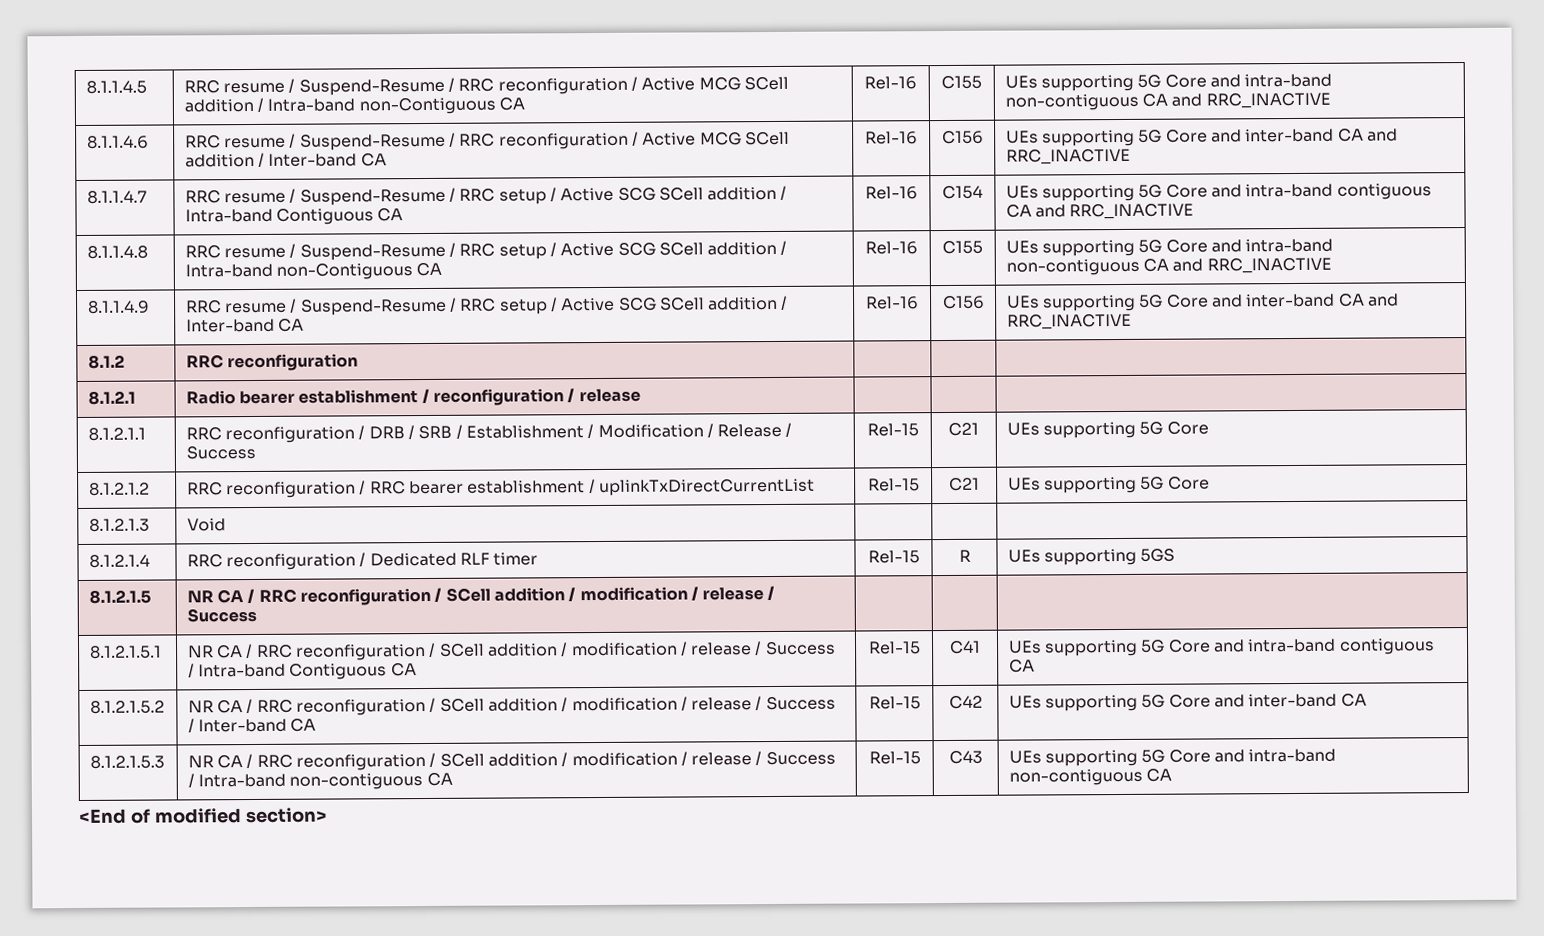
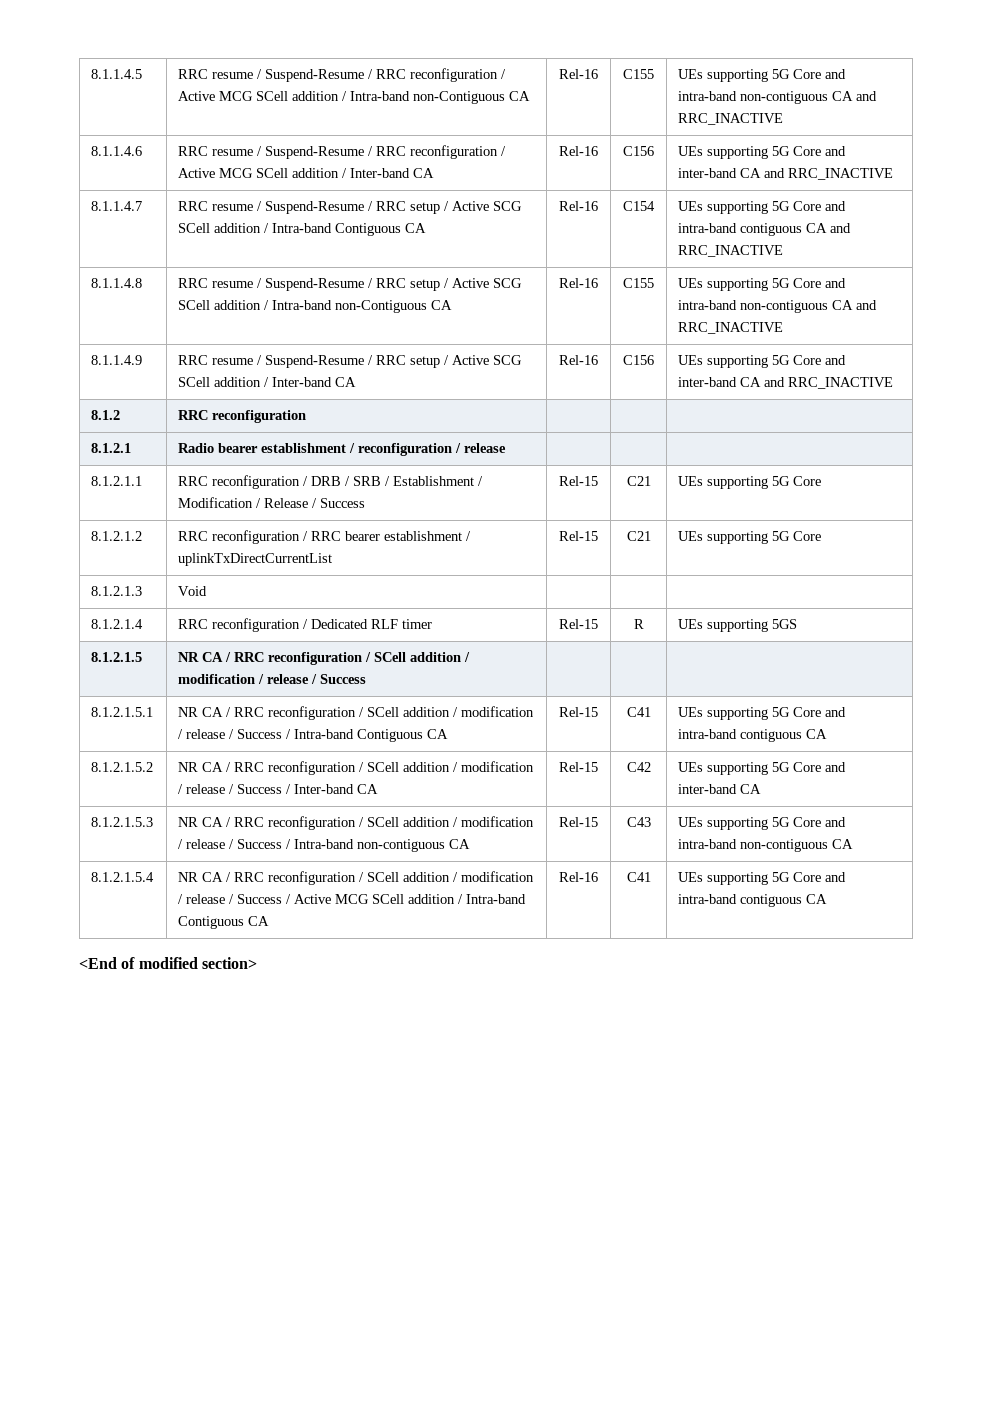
(1172, 775) none -> [91,872,155,882] [178,871,535,885] [178,894,527,904] [178,916,270,929] [559,872,598,882] [626,872,651,882] [678,872,847,885] [678,894,828,907] // 8.1.2.1.5.4 | NR CA / RRC reconfiguration / SCell addition / modification / release / Success / Active MCG SCell addition / Intra-band Contiguous CA | Rel-16 | C41 | UEs supporting 5G Core and intra-band contiguous CA

